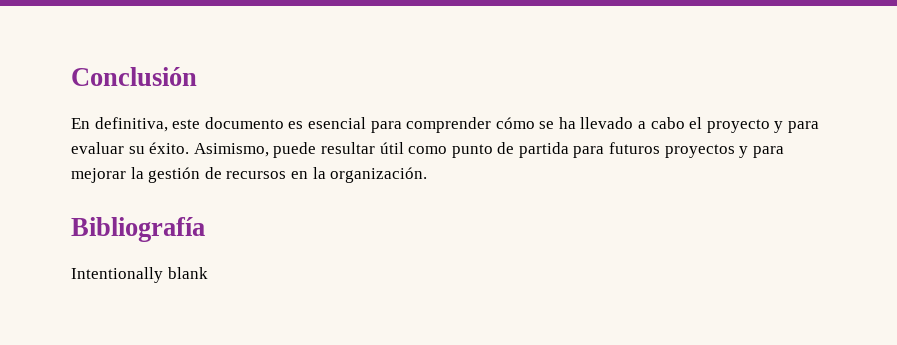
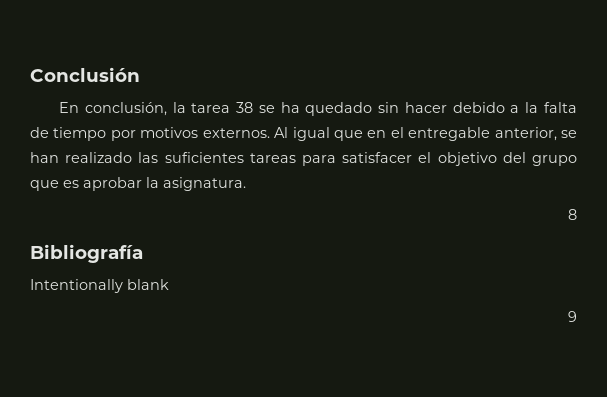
[94,117,820,133] [71,142,784,158] [71,167,428,183] definitiva, este documento es esencial para comprender cómo se ha llevado a cabo el proyecto y para evaluar su éxito. Asimismo, puede resultar útil como punto de partida para futuros proyectos y para mejorar la gestión de recursos en la organización. -> [84,102,577,116] [30,127,578,141] [30,152,577,166] [30,177,246,191] [568,209,577,220] conclusión, la tarea 38 se ha quedado sin hacer debido a la falta de tiempo por motivos externos. Al igual que en el entregable anterior, se han realizado las suficientes tareas para satisfacer el objetivo del grupo que es aprobar la asignatura. // 8
(208, 273) none -> [568,311,577,322] // 9

